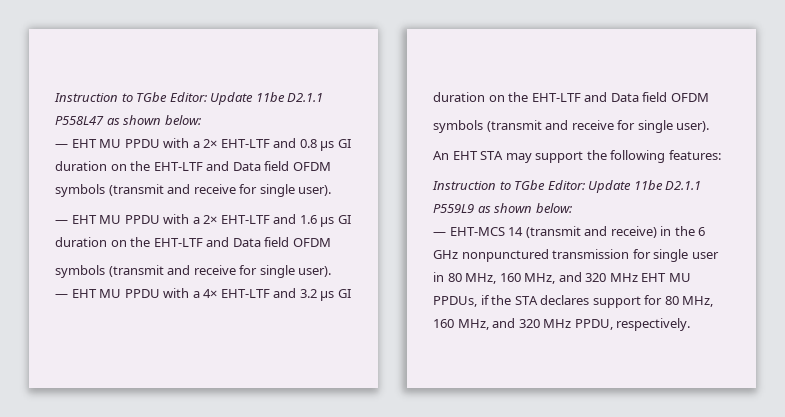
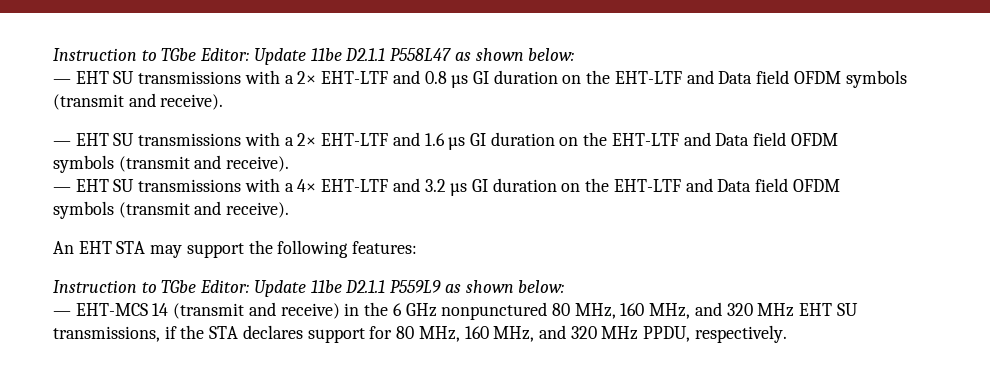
[99,139,160,148] MU PPDU -> [113,71,242,84] SU transmissions
[193,184,332,197] [55,215,160,224] receive for single user). // — EHT MU PPDU -> [160,94,224,110] [53,133,242,146] receive). // — EHT SU transmissions
[193,265,332,278] [55,289,160,298] receive for single user). // — EHT MU PPDU -> [226,156,290,172] [53,179,242,192] receive). // — EHT SU transmissions
[571,120,710,133] receive for single user). -> [226,202,290,218] receive).
[552,249,719,262] [433,272,444,282] transmission for single user in -> (548, 311) none
[668,273,691,282] [433,296,477,307] MU PPDUs, -> [836,303,858,316] [53,326,160,342] SU transmissions,

